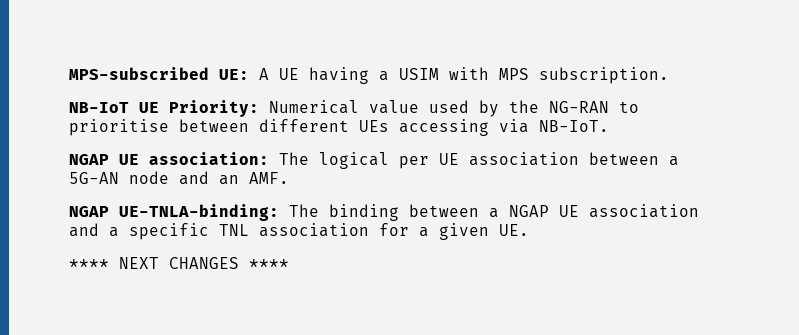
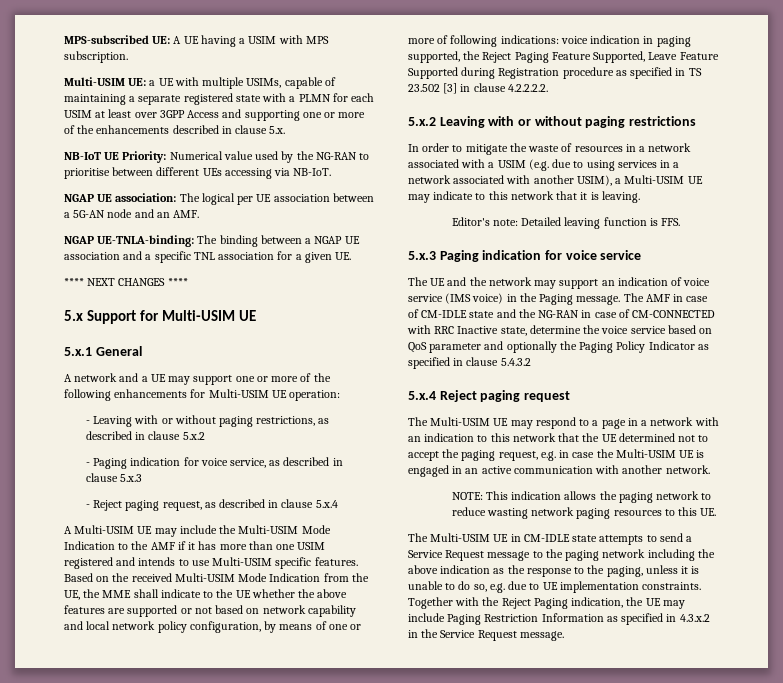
(669, 75) none -> [64,77,336,89] [64,93,375,105] [64,109,366,121] [64,125,286,134] // Multi-USIM UE: a UE with multiple USIMs, capable of maintaining a separate registered state with a PLMN for each USIM at least over 3GPP Access and supporting one or more of the enhancements described in clause 5.x.
(289, 264) none -> [64,310,256,324] [64,346,142,356] [64,373,331,385] [64,389,341,401] [85,415,330,427] [85,431,205,440] [85,457,343,469] [85,473,143,482] [85,499,338,511] [64,525,331,537] [64,541,326,550] [64,557,358,569] [64,573,369,582] [64,589,348,600] [64,605,356,617] [64,621,362,633] [408,35,691,47] [408,51,719,63] [408,67,702,79] [408,83,548,94] [408,116,696,128] [408,143,692,155] [408,159,680,171] [408,175,703,186] [408,191,640,203] [451,217,680,229] [408,250,642,262] [408,277,711,289] [408,293,709,305] [408,309,716,318] [407,325,713,336] [408,341,709,353] [408,357,531,369] [408,390,570,402] [408,417,719,429] [408,433,709,442] [408,449,705,461] [408,465,710,477] [451,491,712,503] [451,507,717,519] [408,533,693,545] [408,549,715,561] [408,565,700,577] [408,581,702,593] [408,597,685,609] [408,613,710,625] [408,629,564,641] // 5.x Support for Multi-USIM UE // 5.x.1 General // A network and a UE may support one or more of the following enhancements for Multi-USIM UE operation: // - Leaving with or without paging restrictions, as described in clause 5.x.2 // - Paging indication for voice service, as described in clause 5.x.3 // - Reject paging request, as described in clause 5.x.4 // A Multi-USIM UE may include the Multi-USIM Mode Indication to the AMF if it has more than one USIM registered and intends to use Multi-USIM specific features. Based on the received Multi-USIM Mode Indication from the UE, the MME shall indicate to the UE whether the above features are supported or not based on network capability and local network policy configuration, by means of one or more of following indications: voice indication in paging supported, the Reject Paging Feature Supported, Leave Feature Supported during Registration procedure as specified in TS 23.502 [3] in clause 4.2.2.2.2. // 5.x.2 Leaving with or without paging restrictions // In order to mitigate the waste of resources in a network associated with a USIM (e.g. due to using services in a network associated with another USIM), a Multi-USIM UE may indicate to this network that it is leaving. // Editor's note: Detailed leaving function is FFS. // 5.x.3 Paging indication for voice service // The UE and the network may support an indication of voice service (IMS voice) in the Paging message. The AMF in case of CM-IDLE state and the NG-RAN in case of CM-CONNECTED with RRC Inactive state, determine the voice service based on QoS parameter and optionally the Paging Policy Indicator as specified in clause 5.4.3.2 // 5.x.4 Reject paging request // The Multi-USIM UE may respond to a page in a network with an indication to this network that the UE determined not to accept the paging request, e.g. in case the Multi-USIM UE is engaged in an active communication with another network. // NOTE: This indication allows the paging network to reduce wasting network paging resources to this UE. // The Multi-USIM UE in CM-IDLE state attempts to send a Service Request message to the paging network including the above indication as the response to the paging, unless it is unable to do so, e.g. due to UE implementation constraints. Together with the Reject Paging indication, the UE may include Paging Restriction Information as specified in 4.3.x.2 in the Service Request message.

